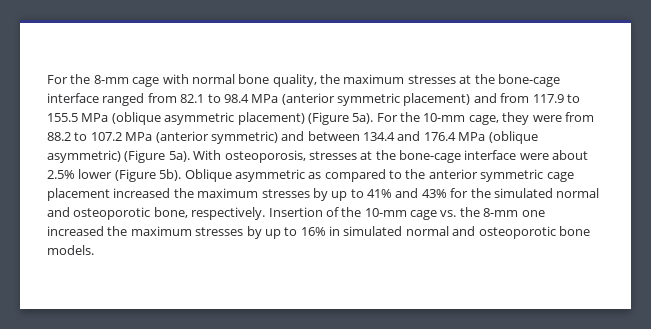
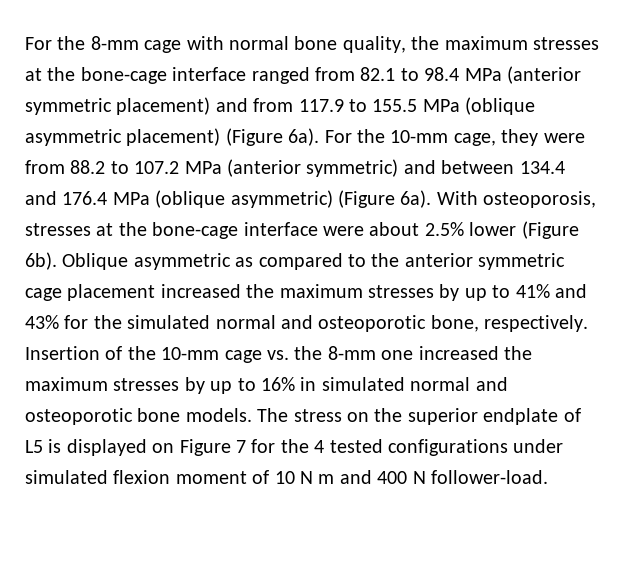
[352,113,374,124] 5a). -> [288,128,320,146] 6a).
[168,151,190,162] 5a). -> [400,190,432,208] 6a).
[159,169,182,181] 5b). -> [25,252,57,270] 6b).
(94, 250) none -> [257,408,581,425] [25,439,564,456] [25,470,548,484] The stress on the superior endplate of L5 is displayed on Figure 7 for the 4 tested configurations under simulated flexion moment of 10 N m and 400 N follower-load.

